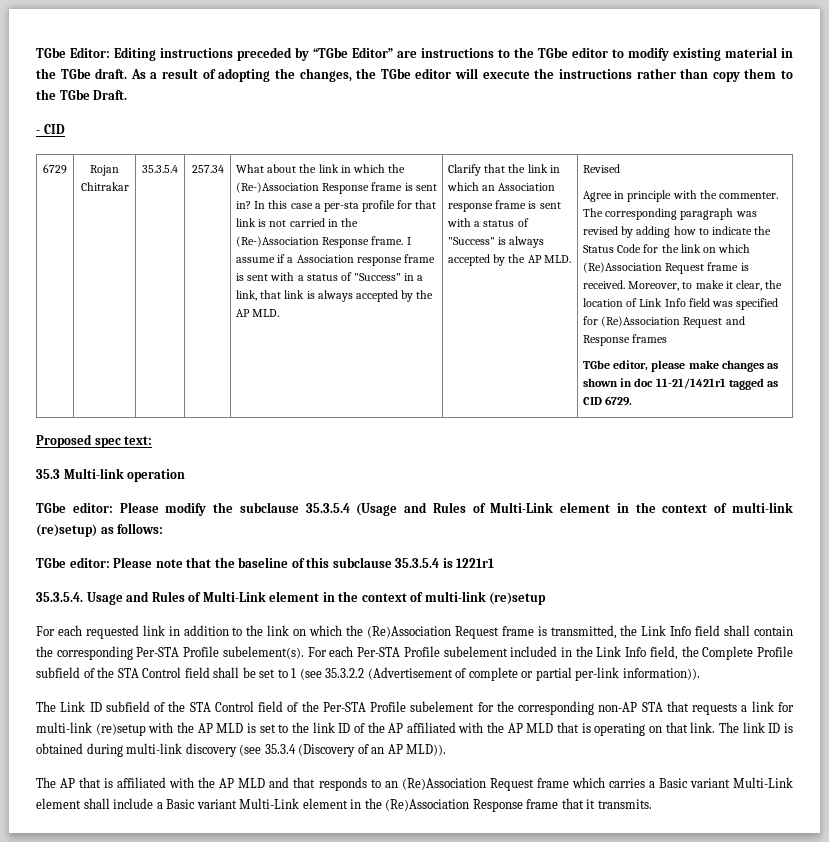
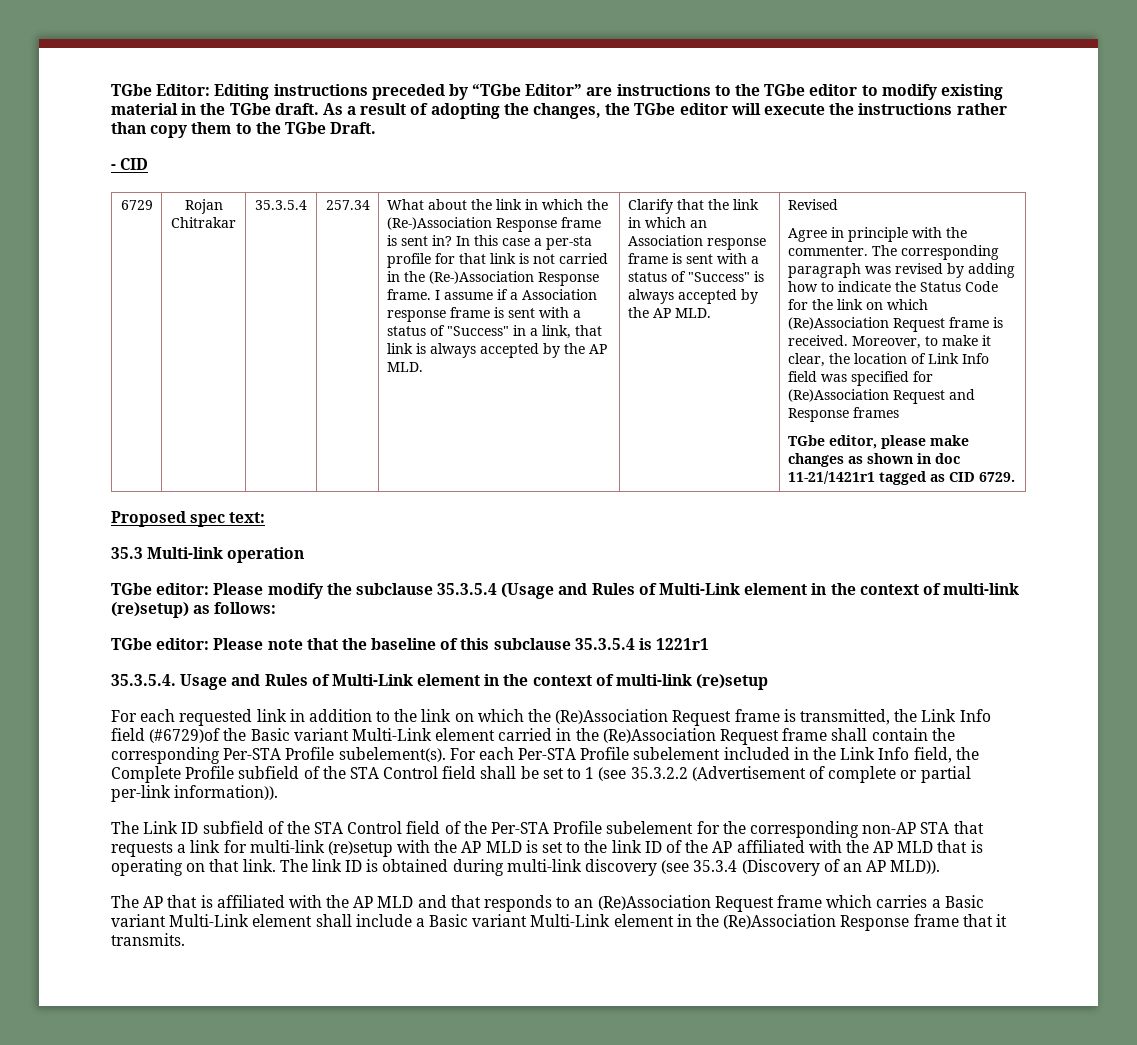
(721, 630) none -> [149,728,828,745] (#6729)of the Basic variant Multi-Link element carried in the (Re)Association Request frame

